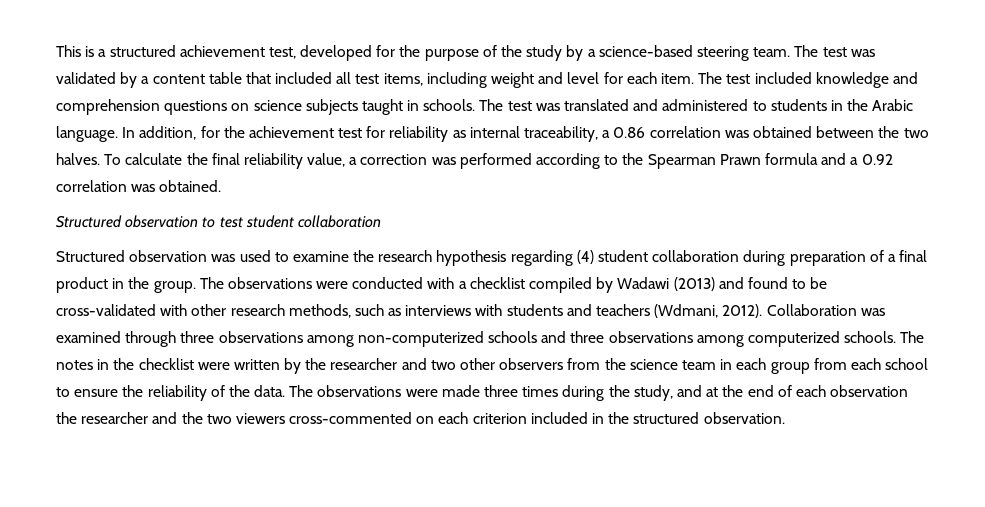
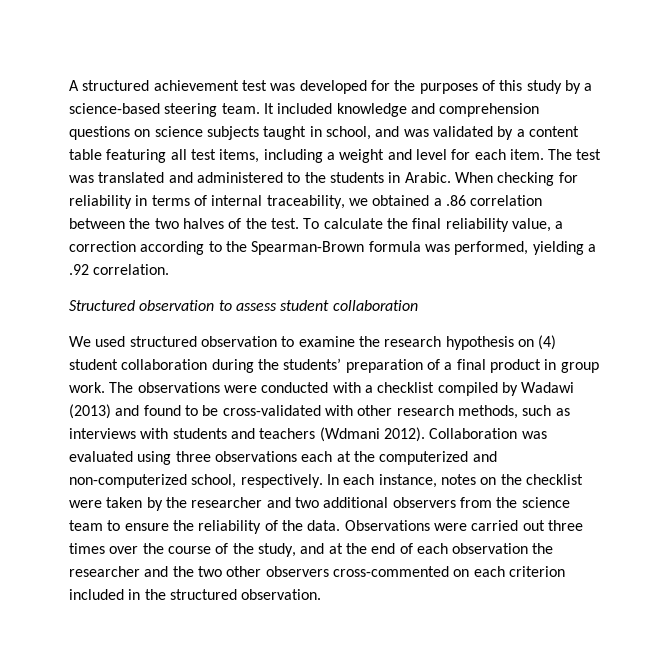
[56,45,523,61] This is a structured achievement test, developed for the purpose of the -> [69,80,523,94] A structured achievement test was developed for the purposes of this
[794,45,875,57] [56,72,751,88] The test was validated by a content table that included all test items, including weight and level for each item. The test -> [263,103,274,114] It
[423,99,476,111] schools. -> [325,126,579,140] [69,149,544,163] school, and was validated by a content table featuring all test items, including a weight and level for each item.
(767, 106) none -> [304,172,326,183] the
[847,99,914,111] [56,126,929,142] [56,153,100,165] the Arabic language. In addition, for the achievement test for reliability as internal traceability, a 0.86 correlation was obtained between the two halves. -> [404,172,578,186] [69,195,543,209] [69,218,299,229] Arabic. When checking for reliability in terms of internal traceability, we obtained a .86 correlation between the two halves of the test.
[431,153,532,169] was performed -> (136, 246) none
[647,153,893,169] [56,180,222,192] Spearman Prawn formula and a 0.92 correlation was obtained. -> [251,241,596,255] [69,264,170,275] Spearman-Brown formula was performed, yielding a .92 correlation.
[219,217,243,228] test -> [235,303,277,311] assess
[56,250,271,262] Structured observation was used -> [69,336,277,347] We used structured observation
[510,250,573,266] regarding -> [517,339,534,347] on
(786, 258) none -> [257,358,342,370] the students’
[128,277,196,293] the group. -> [560,362,599,373] [69,382,105,393] group work.
[654,304,719,318] (Wdmani, -> [319,427,380,442] (Wdmani
[56,331,925,347] [56,359,110,370] examined through three observations among non-computerized schools and three observations among computerized schools. The notes in -> [69,451,497,465] [69,474,497,488] evaluated using three observations each at the computerized and non-computerized school, respectively. In each instance, notes on
[233,359,280,370] written -> [106,497,143,508] taken
[460,358,496,370] other -> [323,497,389,508] additional
[720,358,929,374] in each group from each school -> (103, 525) none
[289,385,605,401] The observations were made three times during -> [344,520,583,531] [69,543,229,554] Observations were carried out three times over the course of
[235,413,285,424] viewers -> [226,566,329,577] other observers

